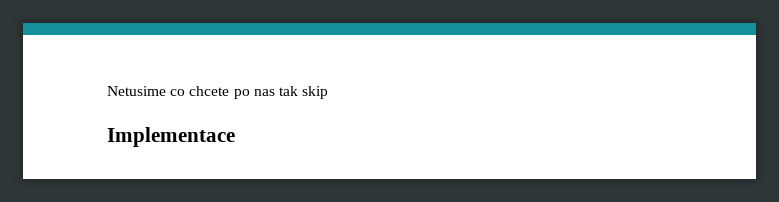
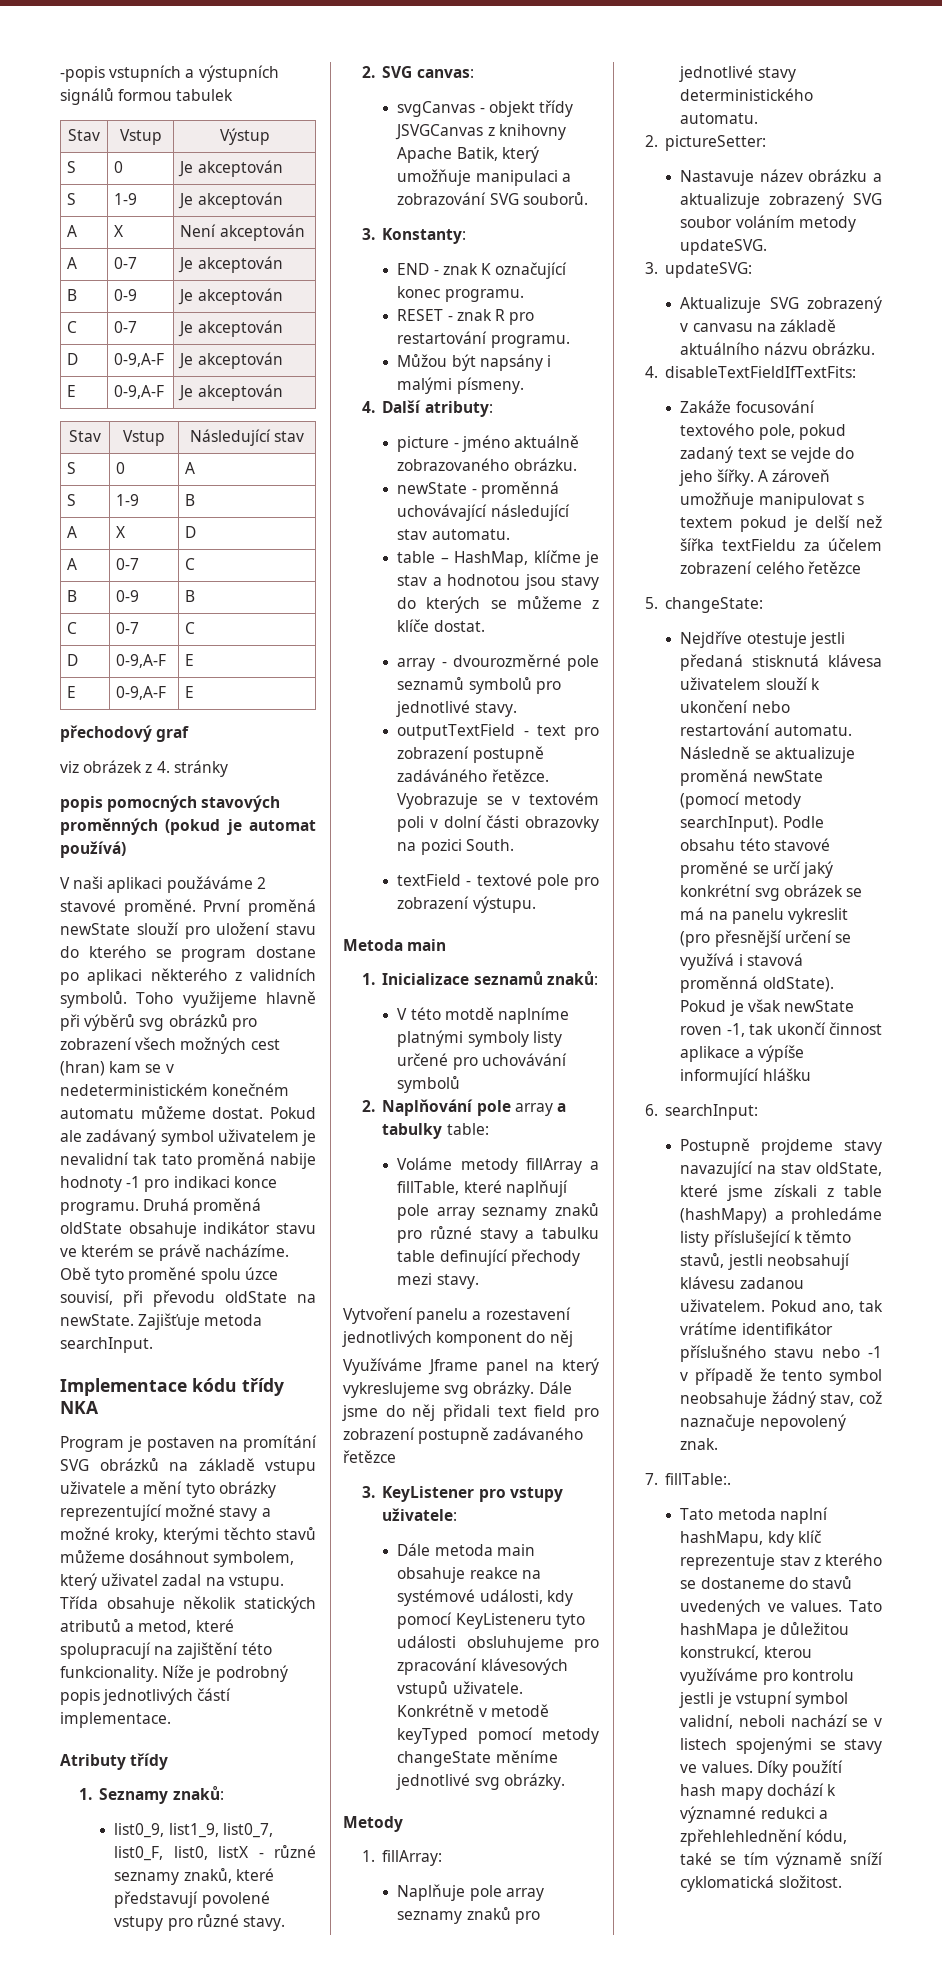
[107,86,329,99] [107,127,235,147] Netusime co chcete po nas tak skip // Implementace -> [60,65,279,82] [60,88,234,105] [68,129,100,141] [119,129,162,145] [219,128,270,145] [67,161,77,173] [114,161,124,173] [178,160,283,177] [67,193,77,205] [114,193,138,205] [178,192,283,209] [67,225,78,237] [114,225,125,237] [180,224,305,241] [67,257,78,269] [114,257,138,269] [178,256,283,273] [67,289,78,301] [114,289,138,301] [178,288,283,305] [67,321,78,333] [114,321,138,333] [178,320,283,337] [67,353,79,365] [114,353,165,367] [178,352,283,369] [67,385,77,397] [114,385,165,399] [178,384,283,401] [69,430,101,442] [123,430,165,446] [189,429,305,446] [67,462,77,474] [116,462,126,474] [185,462,196,474] [67,494,77,506] [116,494,140,506] [185,494,196,506] [67,526,78,538] [116,526,127,538] [185,526,197,538] [67,558,78,570] [116,558,140,570] [185,558,196,570] [67,590,78,602] [116,590,140,602] [185,590,196,602] [67,622,78,634] [116,622,140,634] [185,622,196,634] [67,654,79,666] [116,654,167,668] [185,654,195,666] [67,686,77,698] [116,686,167,700] [185,686,195,698] [60,725,190,742] [60,760,228,777] [60,795,281,812] [60,818,316,835] [60,841,126,858] [60,876,266,893] [60,899,316,916] [60,922,316,939] [60,945,316,962] [60,968,316,985] [60,991,316,1008] [60,1014,257,1031] [60,1037,280,1054] [60,1061,174,1076] [60,1083,290,1096] [60,1106,316,1119] [60,1129,316,1146] [60,1152,316,1169] [60,1176,277,1192] [60,1198,262,1215] [60,1221,316,1238] [60,1244,289,1261] [60,1267,278,1284] [60,1290,316,1307] [60,1313,263,1330] [60,1337,153,1353] [60,1378,284,1396] [60,1401,99,1414] [60,1435,317,1452] [60,1458,316,1475] [60,1481,276,1498] [60,1504,271,1521] [60,1527,316,1544] [60,1550,295,1567] [60,1573,284,1590] [60,1596,316,1613] [60,1619,234,1634] [60,1642,272,1659] [60,1665,288,1682] [60,1688,232,1705] [60,1712,171,1728] [60,1753,169,1770] [78,1786,224,1804] [114,1823,273,1838] [114,1845,316,1861] [114,1868,274,1885] [114,1891,270,1908] [114,1914,285,1931] [361,66,474,78] [397,100,573,117] [395,124,566,140] [397,146,539,163] [397,169,571,186] [397,192,588,205] [361,228,467,244] [397,262,568,279] [397,286,524,302] [397,309,535,325] [397,331,570,348] [397,354,551,371] [397,377,524,394] [361,400,493,417] [397,435,579,452] [397,458,577,471] [397,481,559,498] [397,504,570,521] [397,529,510,540] [397,550,599,567] [397,574,599,590] [397,596,599,613] [397,619,485,632] [397,654,599,671] [397,677,561,694] [396,700,517,717] [397,724,599,740] [397,746,544,763] [397,769,549,782] [397,792,599,809] [397,815,599,832] [397,839,514,855] [397,873,599,890] [397,896,536,913] [343,939,447,951] [361,971,598,985] [397,1007,569,1024] [397,1030,562,1047] [397,1053,567,1070] [397,1076,461,1093] [361,1099,566,1116] [382,1123,489,1139] [397,1157,599,1174] [397,1180,568,1197] [397,1203,599,1220] [397,1226,599,1243] [397,1249,580,1266] [397,1273,479,1289] [343,1307,571,1324] [342,1330,573,1347] [343,1358,599,1375] [343,1381,572,1398] [342,1404,599,1421] [343,1427,584,1444] [343,1450,396,1463] [361,1486,563,1502] [382,1508,458,1521] [397,1543,535,1556] [397,1567,541,1583] [397,1589,573,1606] [397,1612,585,1629] [397,1635,599,1652] [397,1658,568,1675] [397,1681,523,1698] [397,1704,549,1717] [397,1727,599,1744] [397,1750,558,1767] [396,1773,565,1790] [343,1816,403,1832] [361,1850,443,1866] [397,1884,544,1901] [397,1907,540,1924] [679,65,796,82] [680,88,814,101] [680,113,759,124] [644,135,767,151] [680,169,882,186] [680,192,882,209] [680,215,856,232] [680,239,768,255] [644,262,753,278] [680,296,882,313] [680,319,836,332] [680,342,875,355] [644,366,857,378] [680,400,815,413] [680,423,846,440] [680,446,855,463] [679,469,830,486] [680,492,864,509] [680,515,882,532] [680,538,882,551] [680,561,861,574] [644,597,764,613] [680,631,845,648] [680,654,882,671] [680,677,820,690] [680,700,790,713] [680,723,852,736] [680,746,855,763] [680,769,823,786] [680,792,801,809] [680,816,824,832] [680,838,830,851] [680,861,833,878] [680,884,862,901] [680,907,848,924] [680,930,851,947] [680,953,803,970] [680,976,834,993] [680,999,854,1016] [680,1022,882,1037] [680,1045,804,1062] [680,1068,811,1085] [644,1104,759,1120] [680,1138,882,1155] [680,1161,882,1178] [680,1184,882,1201] [680,1207,882,1224] [680,1230,851,1247] [680,1253,850,1270] [680,1276,804,1289] [680,1299,883,1314] [680,1322,833,1335] [680,1345,882,1362] [680,1368,882,1385] [680,1391,882,1408] [680,1414,846,1431] [680,1438,719,1450] [644,1473,732,1485] [680,1507,828,1524] [680,1530,822,1547] [680,1553,882,1570] [680,1576,852,1589] [680,1599,882,1616] [680,1622,849,1639] [680,1645,812,1660] [680,1668,854,1685] [679,1691,848,1708] [680,1714,882,1729] [680,1737,882,1754] [680,1760,843,1777] [680,1783,836,1800] [680,1806,828,1823] [680,1829,847,1846] [680,1852,883,1869] [680,1875,842,1892] -popis vstupních a výstupních signálů formou tabulek // Stav | Vstup | Výstup // S | 0 | Je akceptován // S | 1-9 | Je akceptován // A | X | Není akceptován // A | 0-7 | Je akceptován // B | 0-9 | Je akceptován // C | 0-7 | Je akceptován // D | 0-9,A-F | Je akceptován // E | 0-9,A-F | Je akceptován // Stav | Vstup | Následující stav // S | 0 | A // S | 1-9 | B // A | X | D // A | 0-7 | C // B | 0-9 | B // C | 0-7 | C // D | 0-9,A-F | E // E | 0-9,A-F | E // přechodový graf // viz obrázek z 4. stránky // popis pomocných stavových proměnných (pokud je automat používá) // V naši aplikaci použáváme 2 stavové proměné. První proměná newState slouží pro uložení stavu do kterého se program dostane po aplikaci některého z validních symbolů. Toho využijeme hlavně při výběrů svg obrázků pro zobrazení všech možných cest (hran) kam se v nedeterministickém konečném automatu můžeme dostat. Pokud ale zadávaný symbol uživatelem je nevalidní tak tato proměná nabije hodnoty -1 pro indikaci konce programu. Druhá proměná oldState obsahuje indikátor stavu ve kterém se právě nacházíme. Obě tyto proměné spolu úzce souvisí, při převodu oldState na newState. Zajišťuje metoda searchInput. // Implementace kódu třídy NKA // Program je postaven na promítání SVG obrázků na základě vstupu uživatele a mění tyto obrázky reprezentující možné stavy a možné kroky, kterými těchto stavů můžeme dosáhnout symbolem, který uživatel zadal na vstupu. Třída obsahuje několik statických atributů a metod, které spolupracují na zajištění této funkcionality. Níže je podrobný popis jednotlivých částí implementace. // Atributy třídy // 1. Seznamy znaků: // list0_9, list1_9, list0_7, list0_F, list0, listX - různé seznamy znaků, které představují povolené vstupy pro různé stavy. // 2. SVG canvas: // svgCanvas - objekt třídy JSVGCanvas z knihovny Apache Batik, který umožňuje manipulaci a zobrazování SVG souborů. // 3. Konstanty: // END - znak K označující konec programu. // RESET - znak R pro restartování programu. // Můžou být napsány i malými písmeny. // 4. Další atributy: // picture - jméno aktuálně zobrazovaného obrázku. // newState - proměnná uchovávající následující stav automatu. // table – HashMap, klíčme je stav a hodnotou jsou stavy do kterých se můžeme z klíče dostat. // array - dvourozměrné pole seznamů symbolů pro jednotlivé stavy. // outputTextField - text pro zobrazení postupně zadáváného řetězce. Vyobrazuje se v textovém poli v dolní části obrazovky na pozici South. // textField - textové pole pro zobrazení výstupu. // Metoda main // 1. Inicializace seznamů znaků: // V této motdě naplníme platnými symboly listy určené pro uchovávání symbolů // 2. Naplňování pole array a tabulky table: // Voláme metody fillArray a fillTable, které naplňují pole array seznamy znaků pro různé stavy a tabulku table definující přechody mezi stavy. // Vytvoření panelu a rozestavení jednotlivých komponent do něj // Využíváme Jframe panel na který vykreslujeme svg obrázky. Dále jsme do něj přidali text field pro zobrazení postupně zadávaného řetězce // 3. KeyListener pro vstupy uživatele: // Dále metoda main obsahuje reakce na systémové události, kdy pomocí KeyListeneru tyto události obsluhujeme pro zpracování klávesových vstupů uživatele. Konkrétně v metodě keyTyped pomocí metody changeState měníme jednotlivé svg obrázky. // Metody // 1. fillArray: // Naplňuje pole array seznamy znaků pro jednotlivé stavy deterministického automatu. // 2. pictureSetter: // Nastavuje název obrázku a aktualizuje zobrazený SVG soubor voláním metody updateSVG. // 3. updateSVG: // Aktualizuje SVG zobrazený v canvasu na základě aktuálního názvu obrázku. // 4. disableTextFieldIfTextFits: // Zakáže focusování textového pole, pokud zadaný text se vejde do jeho šířky. A zároveň umožňuje manipulovat s textem pokud je delší než šířka textFieldu za účelem zobrazení celého řetězce // 5. changeState: // Nejdříve otestuje jestli předaná stisknutá klávesa uživatelem slouží k ukončení nebo restartování automatu. Následně se aktualizuje proměná newState (pomocí metody searchInput). Podle obsahu této stavové proměné se určí jaký konkrétní svg obrázek se má na panelu vykreslit (pro přesnější určení se využívá i stavová proměnná oldState). Pokud je však newState roven -1, tak ukončí činnost aplikace a výpíše informující hlášku // 6. searchInput: // Postupně projdeme stavy navazující na stav oldState, které jsme získali z table (hashMapy) a prohledáme listy příslušející k těmto stavů, jestli neobsahují klávesu zadanou uživatelem. Pokud ano, tak vrátíme identifikátor příslušného stavu nebo -1 v případě že tento symbol neobsahuje žádný stav, což naznačuje nepovolený znak. // 7. fillTable:. // Tato metoda naplní hashMapu, kdy klíč reprezentuje stav z kterého se dostaneme do stavů uvedených ve values. Tato hashMapa je důležitou konstrukcí, kterou využíváme pro kontrolu jestli je vstupní symbol validní, neboli nachází se v listech spojenými se stavy ve values. Díky použítí hash mapy dochází k významné redukci a zpřehlehlednění kódu, také se tím významě sníží cyklomatická složitost.

